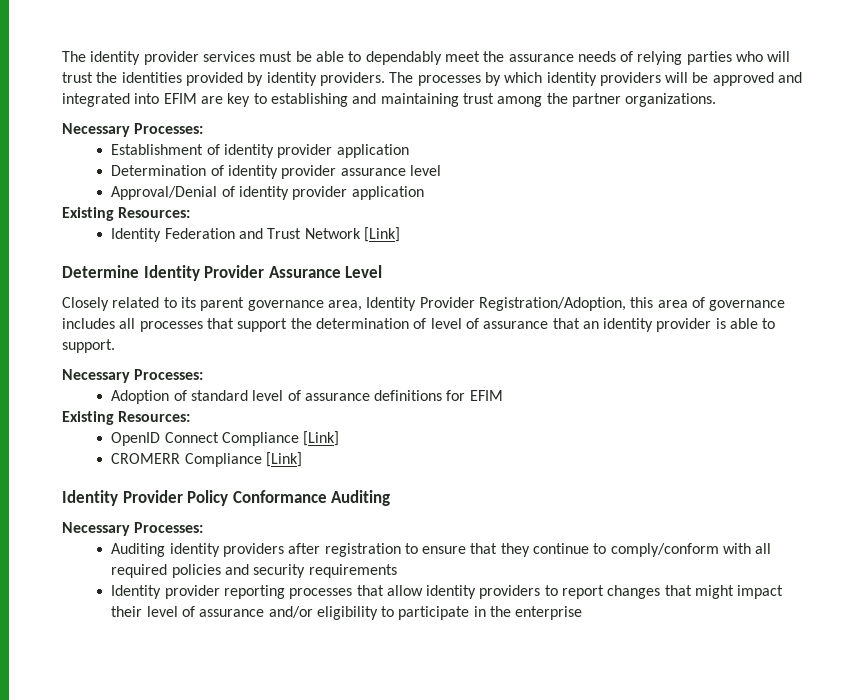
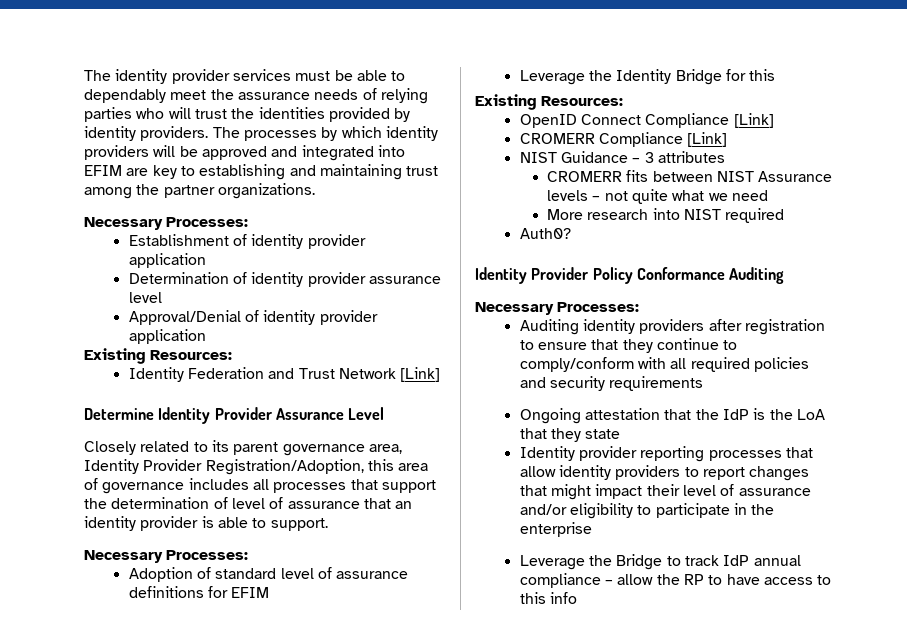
(503, 395) none -> [519,69,776,85] // Leverage the Identity Bridge for this
(302, 459) none -> [519,151,726,163] [547,170,833,182] [547,189,769,204] [547,208,785,223] [519,228,571,239] // NIST Guidance – 3 attributes // CROMERR fits between NIST Assurance levels – not quite what we need // More research into NIST required // Auth0?
(397, 571) none -> [519,408,826,424] [519,428,621,442] // Ongoing attestation that the IdP is the LoA that they state
(583, 613) none -> [519,554,801,570] [519,573,832,588] [519,592,578,604] // Leverage the Bridge to track IdP annual compliance – allow the RP to have access to this info

